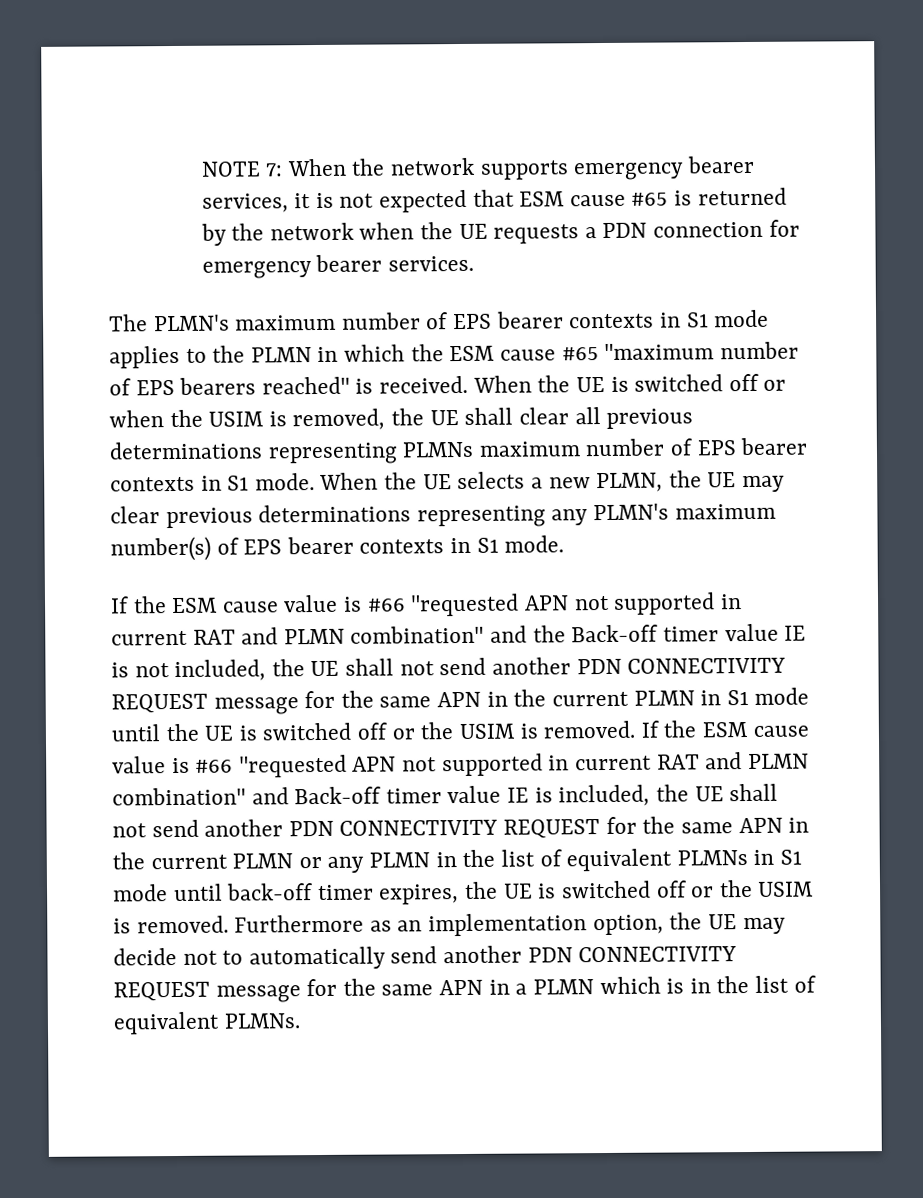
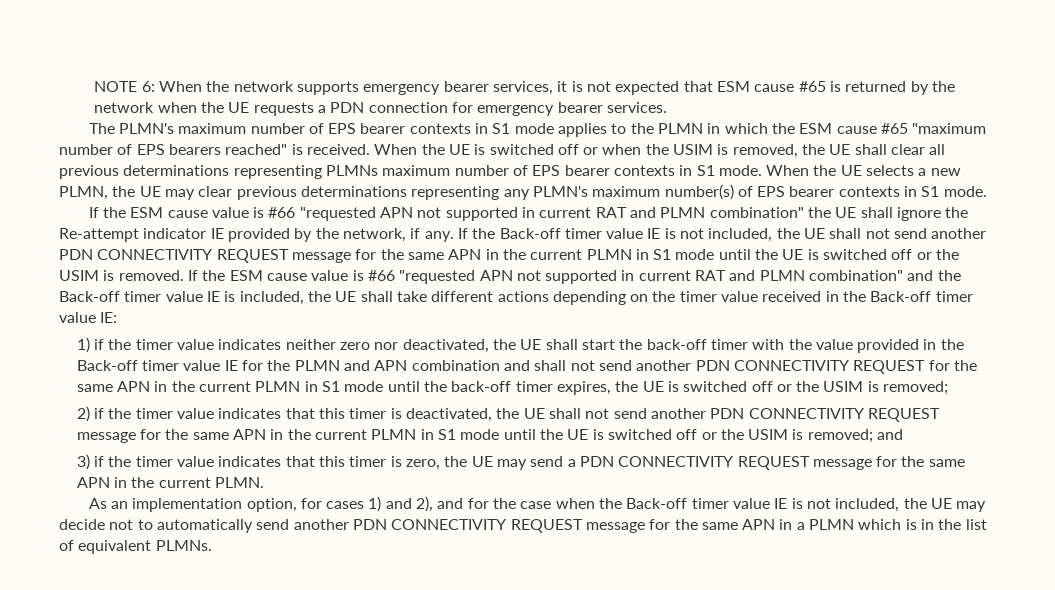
[265,163,284,177] 7: -> [141,81,155,92] 6:
[490,625,528,643] and -> [807,207,969,221] [59,228,468,242] the UE shall ignore the Re-attempt indicator IE provided by the network, if any. If
(289, 796) none -> [937,270,961,281] the
(779, 792) none -> [396,291,973,305] [59,312,118,323] [76,337,964,353] [76,360,567,371] take different actions depending on the timer value received in the Back-off timer value IE: // 1) if the timer value indicates neither zero nor deactivated, the UE shall start the back-off timer with the value provided in the Back-off timer value IE for the PLMN and APN combination and shall
[298,848,802,873] [112,883,223,902] or any PLMN in the list of equivalent PLMNs in S1 mode until -> [304,381,447,392] in S1 mode until the
[136,913,664,937] removed. Furthermore as an implementation option, -> [883,381,949,395] [76,406,940,422] [76,429,904,443] [76,454,965,470] [76,477,265,488] [88,496,900,512] removed; // 2) if the timer value indicates that this timer is deactivated, the UE shall not send another PDN CONNECTIVITY REQUEST message for the same APN in the current PLMN in S1 mode until the UE is switched off or the USIM is removed; and // 3) if the timer value indicates that this timer is zero, the UE may send a PDN CONNECTIVITY REQUEST message for the same APN in the current PLMN. // As an implementation option, for cases 1) and 2), and for the case when the Back-off timer value IE is not included,

